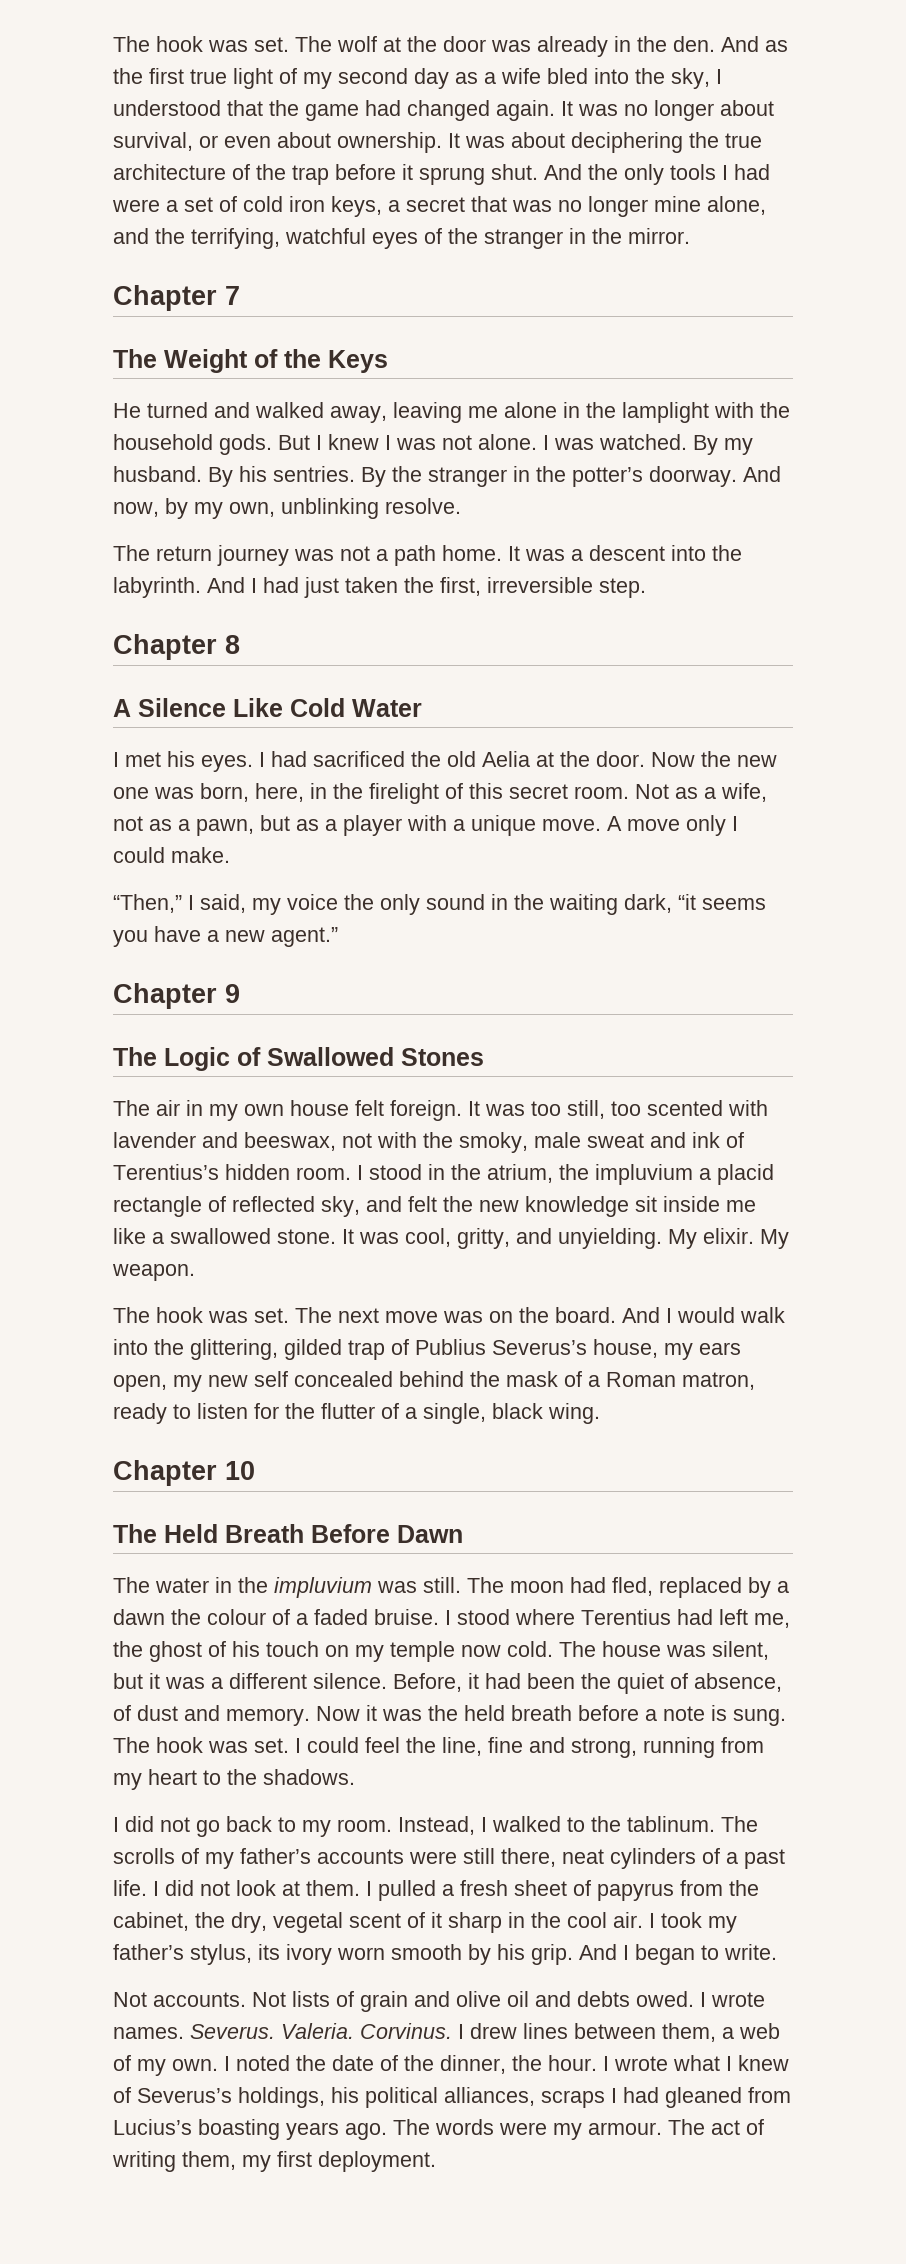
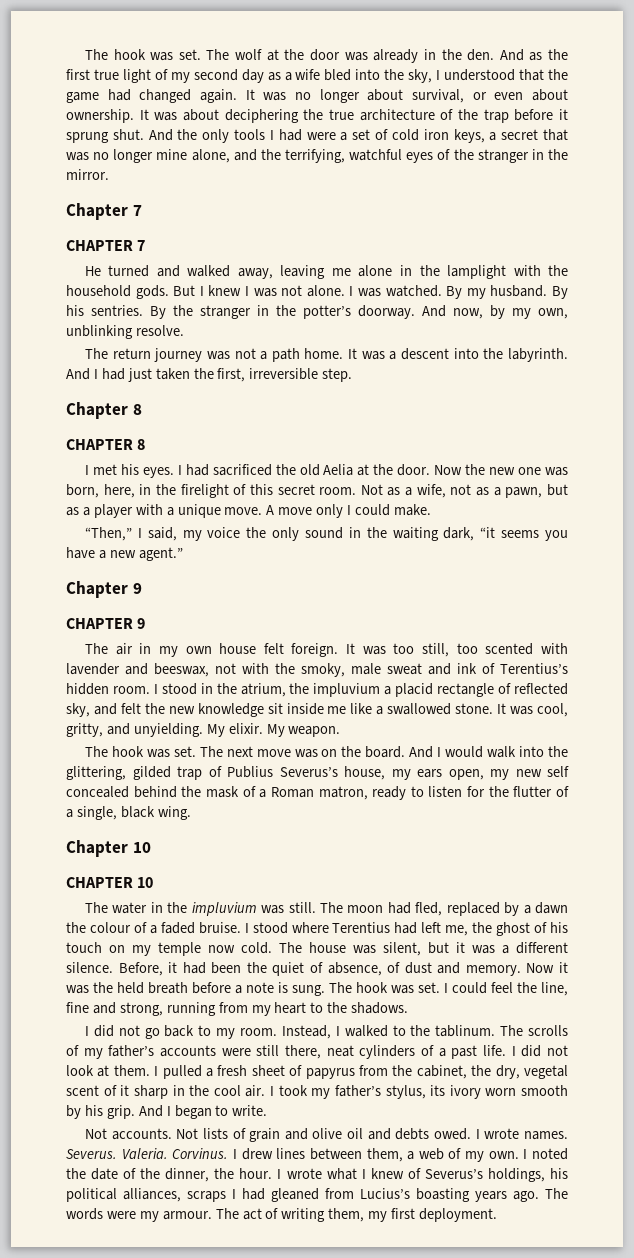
[113,349,388,373] The Weight of the Keys -> [66,240,146,251] CHAPTER 7
[113,698,422,717] A Silence Like Cold Water -> [66,439,146,450] CHAPTER 8
[113,1047,484,1071] The Logic of Swallowed Stones -> [66,618,146,629] CHAPTER 9
[113,1524,463,1543] The Held Breath Before Dawn -> [66,877,154,888] CHAPTER 10

